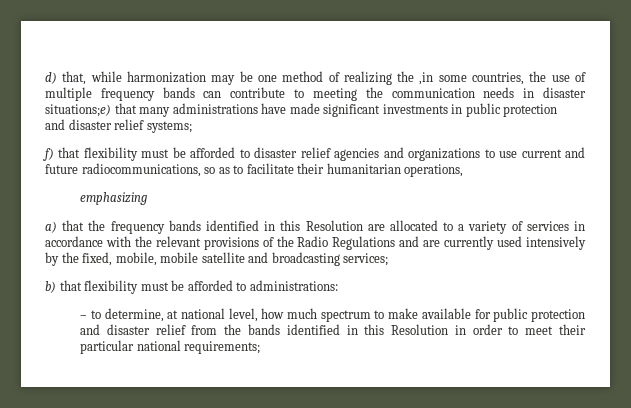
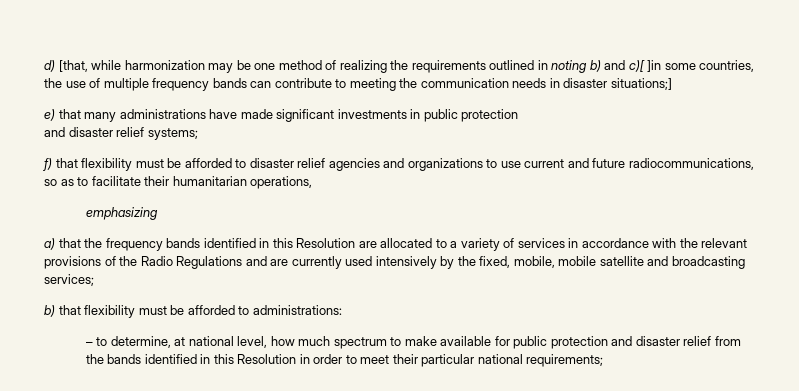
[62,71,87,85] that, -> [58,60,88,72] [that,
[419,72,434,85] ,in -> [411,60,662,73] requirements outlined in noting b) and c)[ ]in
[45,104,111,117] situations;e) -> [610,78,672,90] [44,109,55,121] situations;] // e)

